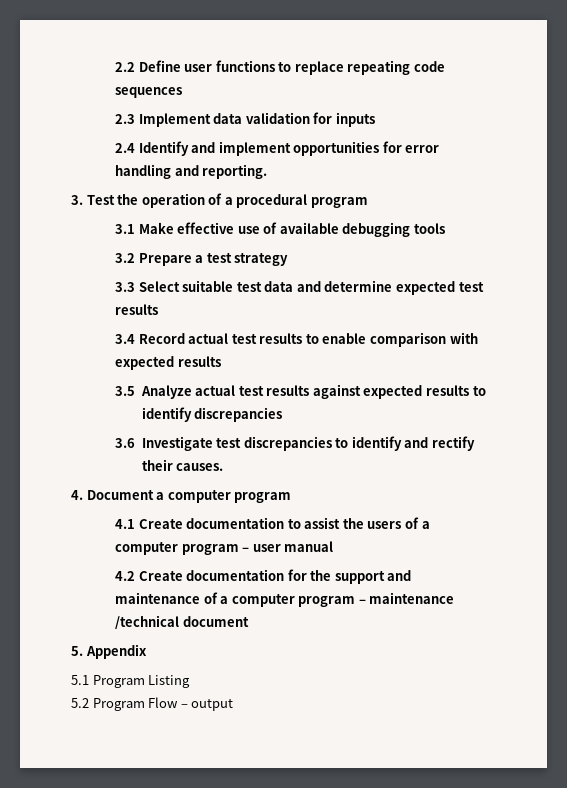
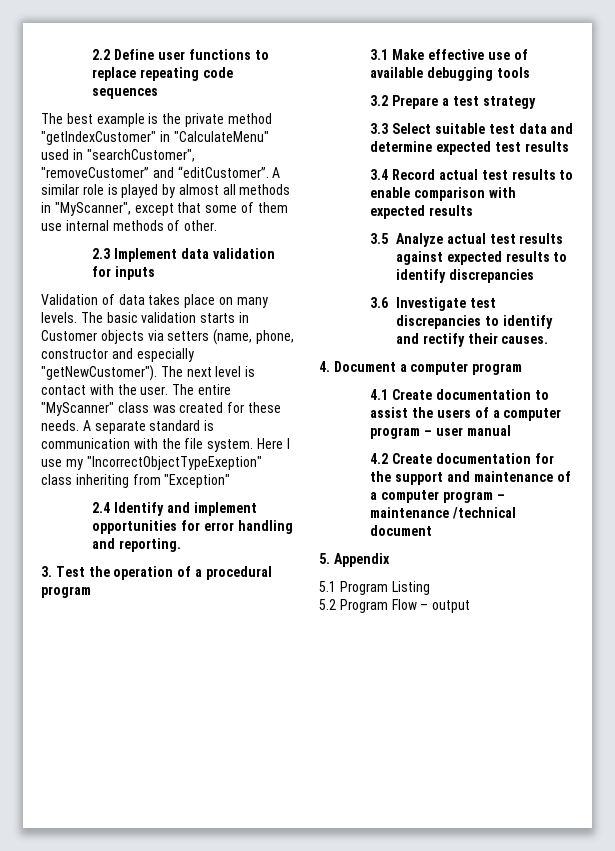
(183, 92) none -> [41,113,272,127] [41,131,269,145] [41,149,195,162] [41,166,281,178] [41,184,291,198] [41,202,288,216] [41,220,218,231] // The best example is the private method "getIndexCustomer" in "CalculateMenu" used in "searchCustomer", "removeCustomer” and “editCustomer”. A similar role is played by almost all methods in "MyScanner", except that some of them use internal methods of other.
(375, 119) none -> [41,294,268,308] [41,312,249,323] [41,329,294,345] [41,348,194,362] [41,365,256,381] [41,384,231,395] [41,402,281,416] [41,420,215,434] [41,438,290,452] [41,456,262,470] [41,474,231,488] // Validation of data takes place on many levels. The basic validation starts in Customer objects via setters (name, phone, constructor and especially "getNewCustomer"). The next level is contact with the user. The entire "MyScanner" class was created for these needs. A separate standard is communication with the file system. Here I use my "IncorrectObjectTypeExeption" class inheriting from "Exception"

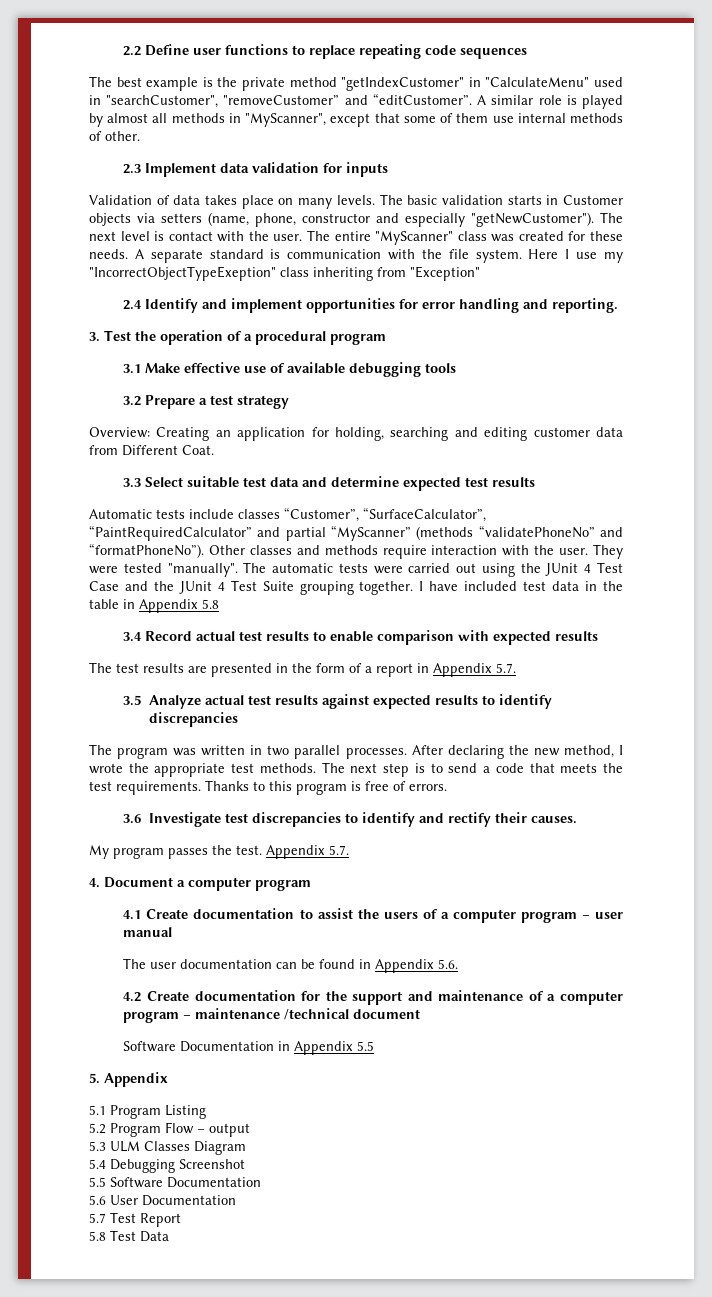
(536, 102) none -> [89,427,623,441] [89,445,214,456] // Overview: Creating an application for holding, searching and editing customer data from Different Coat.
(569, 146) none -> [89,507,486,522] [89,525,623,541] [89,543,623,559] [89,562,623,577] [89,580,623,595] [89,599,219,613] // Automatic tests include classes “Customer”, “SurfaceCalculator”, “PaintRequiredCalculator” and partial “MyScanner” (methods “validatePhoneNo” and “formatPhoneNo”). Other classes and methods require interaction with the user. They were tested "manually". The automatic tests were carried out using the JUnit 4 Test Case and the JUnit 4 Test Suite grouping together. I have included test data in the table in Appendix 5.8
(474, 210) none -> [89,662,516,677] // The test results are presented in the form of a report in Appendix 5.7.
(534, 276) none -> [89,744,623,759] [89,762,624,777] [89,780,447,795] // The program was written in two parallel processes. After declaring the new method, I wrote the appropriate test methods. The next step is to send a code that meets the test requirements. Thanks to this program is free of errors.
(549, 340) none -> [89,845,349,859] // My program passes the test. Appendix 5.7.
(511, 430) none -> [123,958,459,973] // The user documentation can be found in Appendix 5.6.
(433, 530) none -> [123,1041,375,1055] // Software Documentation in Appendix 5.5
(471, 606) none -> [89,1141,246,1155] [89,1159,245,1173] [89,1177,261,1188] [89,1195,236,1206] [89,1212,181,1227] [89,1230,169,1242] // 5.3 ULM Classes Diagram // 5.4 Debugging Screenshot // 5.5 Software Documentation // 5.6 User Documentation // 5.7 Test Report // 5.8 Test Data

